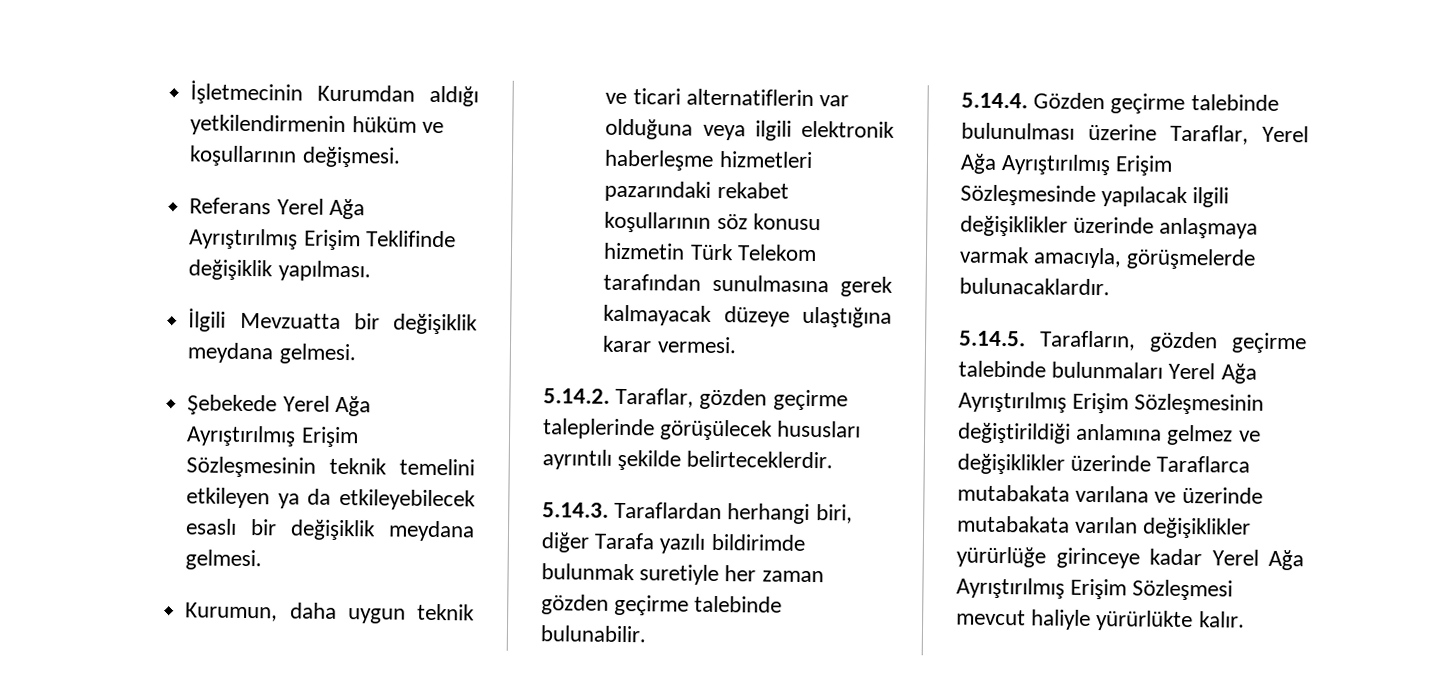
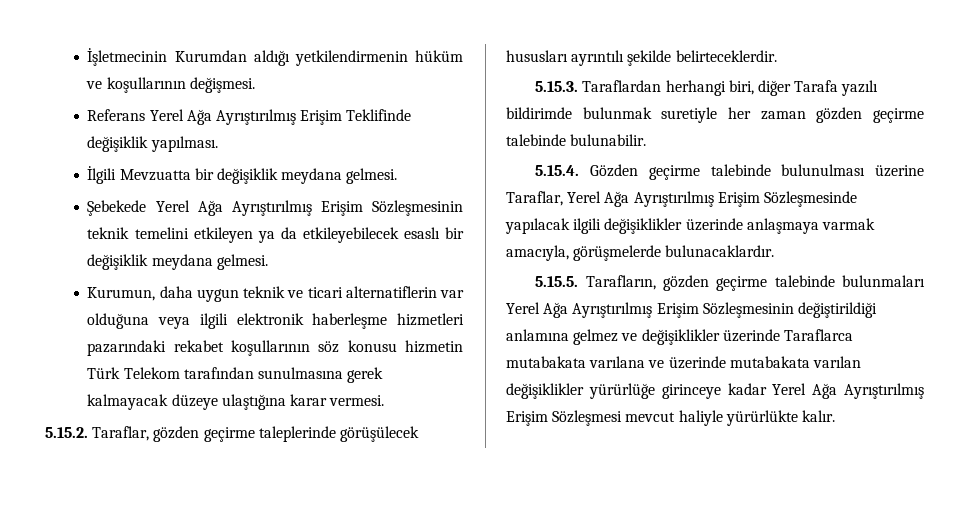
[543,388,610,404] 5.14.2. -> [45,427,88,438] 5.15.2.
[542,502,609,518] 5.14.3. -> [535,81,579,92] 5.15.3.
[961,92,1028,109] 5.14.4. -> [535,165,580,176] 5.15.4.
[959,330,1026,347] 5.14.5. -> [535,276,579,287] 5.15.5.

